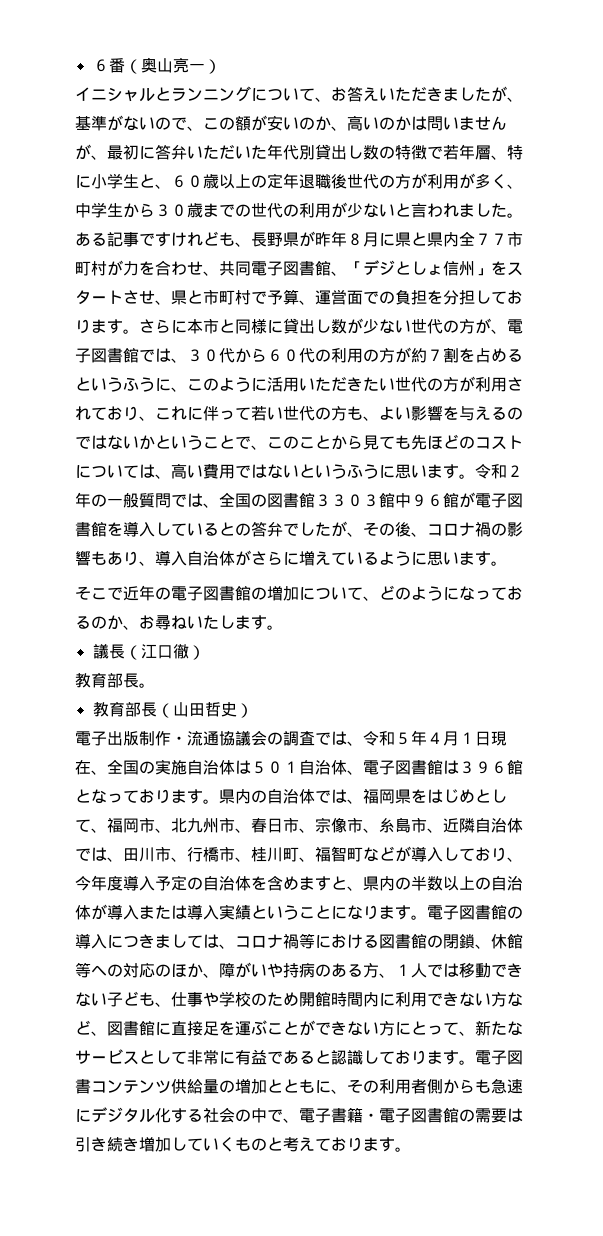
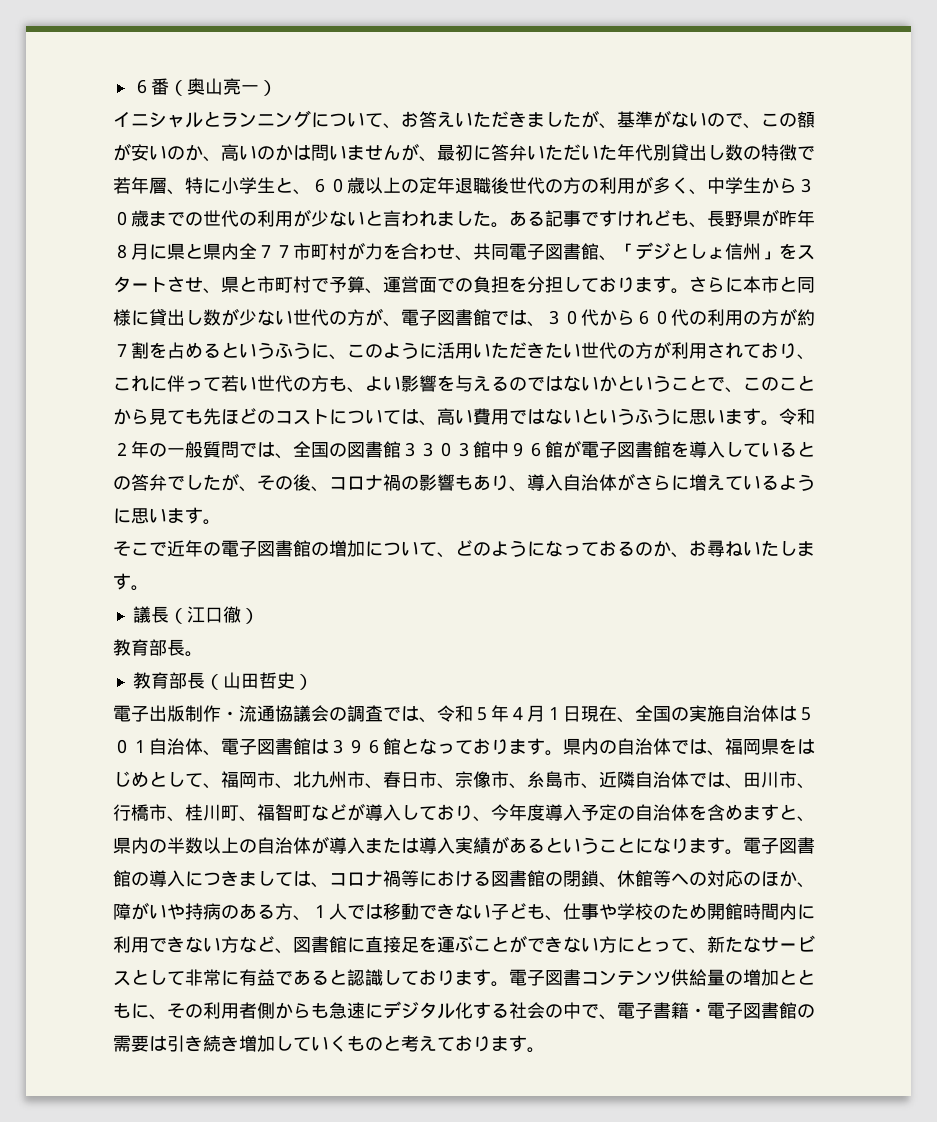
[411,173,427,189] が -> [581,179,599,193] の
(251, 912) none -> [491,836,545,854] がある

